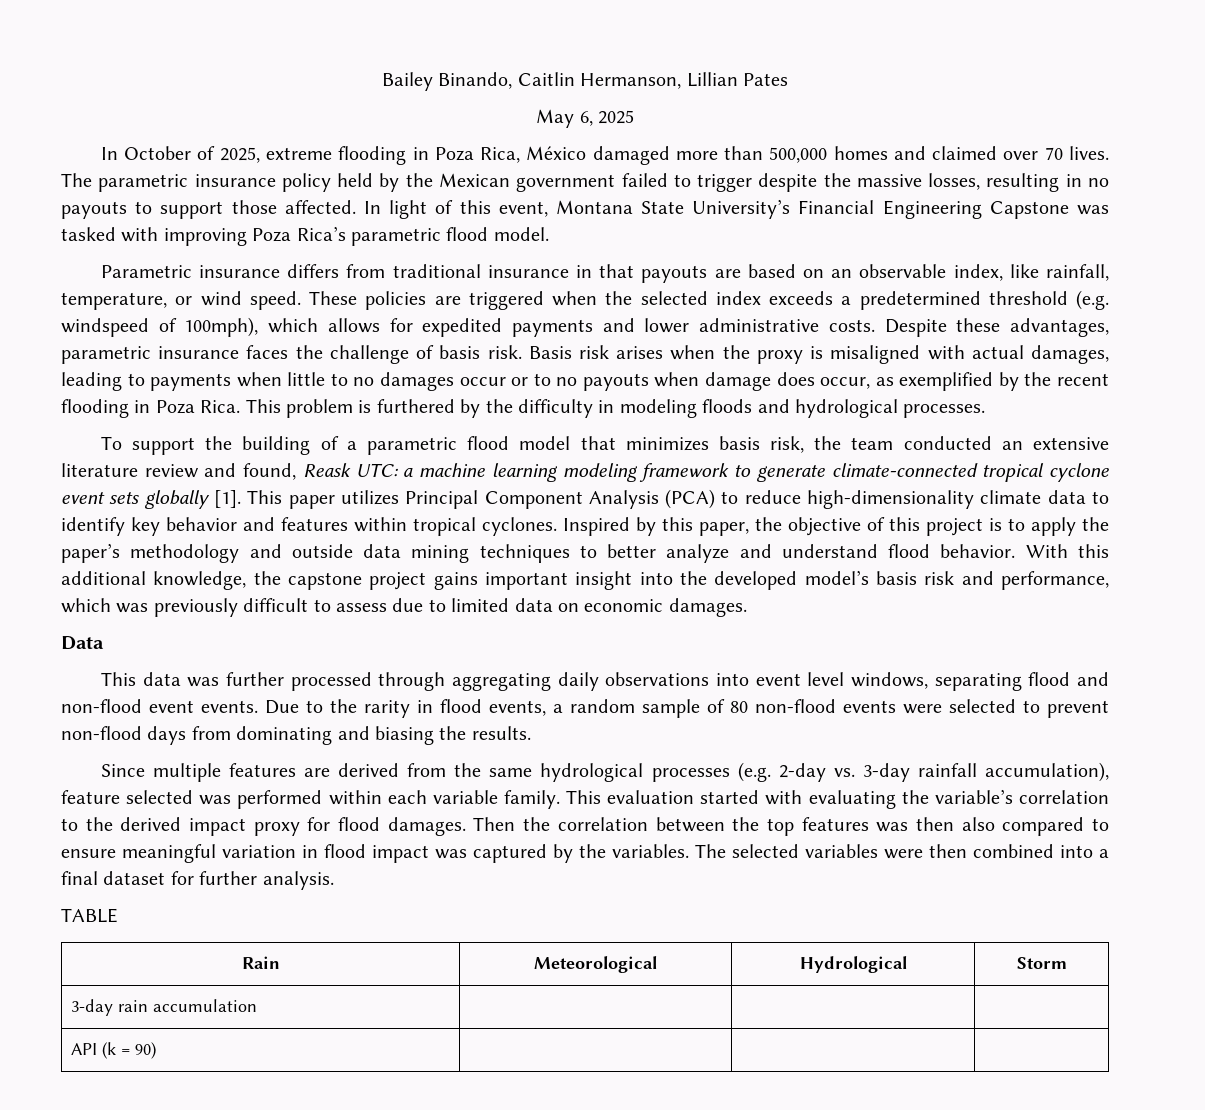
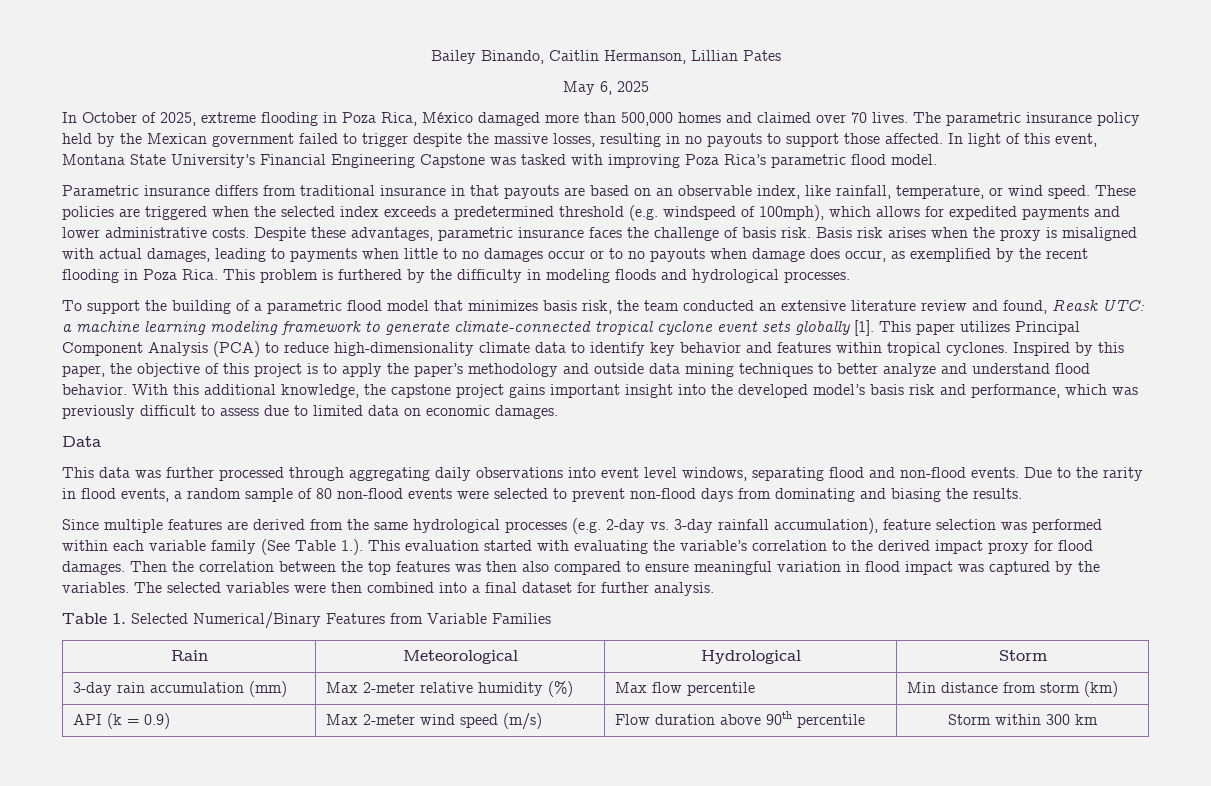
[149,700,194,713] event -> (966, 472) none
[126,790,194,804] selected -> [936,519,996,530] selection
[503,790,560,809] family. -> [211,539,363,555] family (See Table 1.).
[61,908,118,923] TABLE -> [62,612,551,629] Table 1. Selected Numerical/Binary Features from Variable Families
[70,1042,156,1059] | | | // API (k = 90) | | | -> [249,681,288,697] [326,681,574,697] [615,682,756,696] [907,681,1119,697] [73,713,171,729] [326,713,543,730] [615,711,866,728] [948,714,1098,725] (mm) | Max 2-meter relative humidity (%) | Max flow percentile | Min distance from storm (km) // API (k = 0.9) | Max 2-meter wind speed (m/s) | Flow duration above 90th percentile | Storm within 300 km

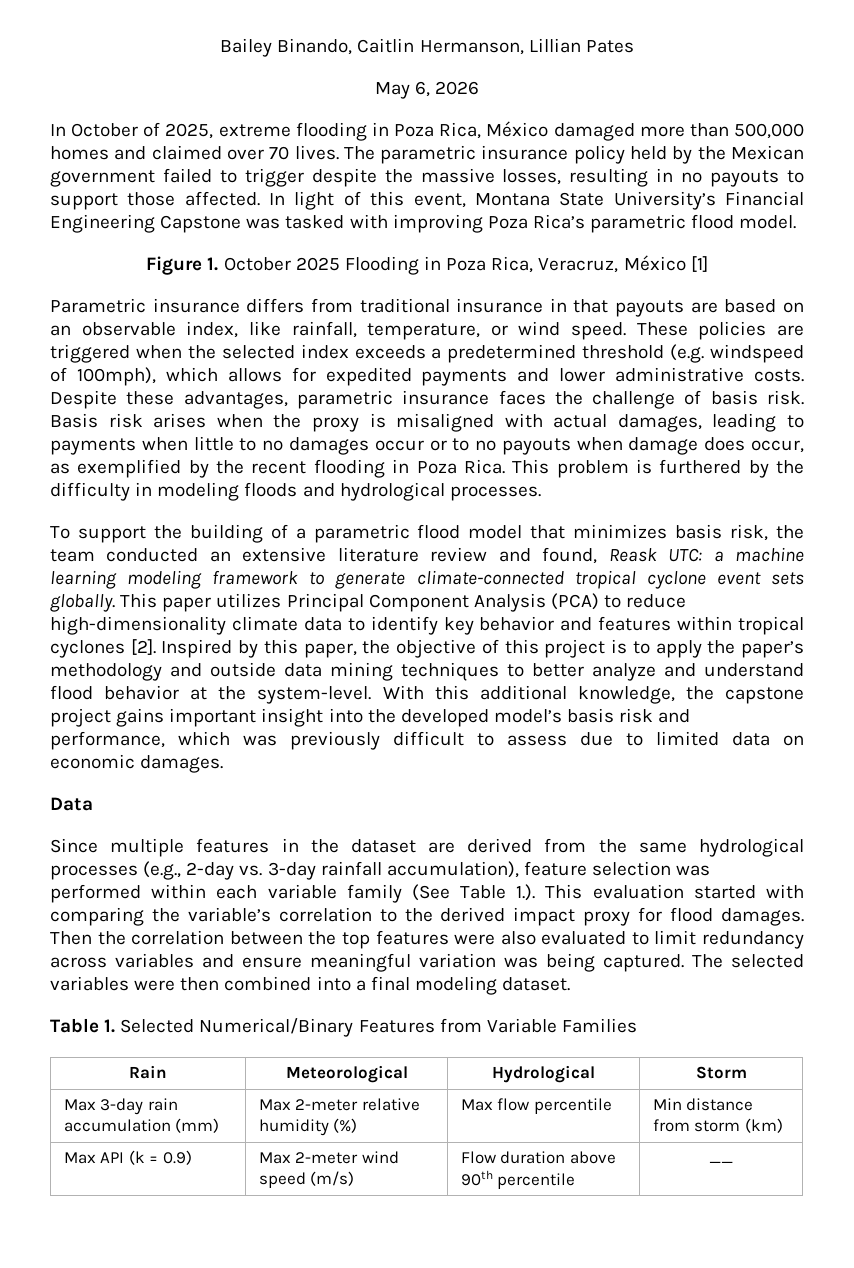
[616,81,649,92] 2025 -> [435,81,480,95] 2026
(937, 159) none -> [146,255,708,275] // Figure 1. October 2025 Flooding in Poza Rica, Veracruz, México [1]
[795,320,874,336] globally [1]. -> [50,594,115,612] globally.
[946,342,1008,356] cyclones. -> [50,639,156,658] cyclones [2].
[62,384,127,395] behavior. -> [104,685,372,704] behavior at the system-level.
[62,467,1143,481] [62,488,1022,502] // This data was further processed through aggregating daily observations into event level windows, separating flood and non-flood events. Due to the rarity in flood events, a random sample of 80 non-flood events were selected to prevent non-flood days from dominating and biasing the results. -> (93, 804) none
(222, 524) none -> [281,838,416,853] in the dataset
[572,518,601,534] (e.g. -> [143,861,182,880] (e.g.,
[574,540,648,554] evaluating -> [50,907,144,926] comparing
[455,561,1100,575] [62,582,129,593] was then also compared to ensure meaningful variation in flood impact was captured by the variables. -> [454,930,805,949] [50,953,684,972] were also evaluated to limit redundancy across variables and ensure meaningful variation was being captured.
[522,582,714,596] dataset for further analysis. -> [414,976,571,995] modeling dataset.
(1047, 655) none -> [63,1099,96,1111] Max
(1119, 689) none -> [63,1152,96,1164] Max
[948,714,1098,725] Storm within 300 km -> [709,1161,733,1163] __

